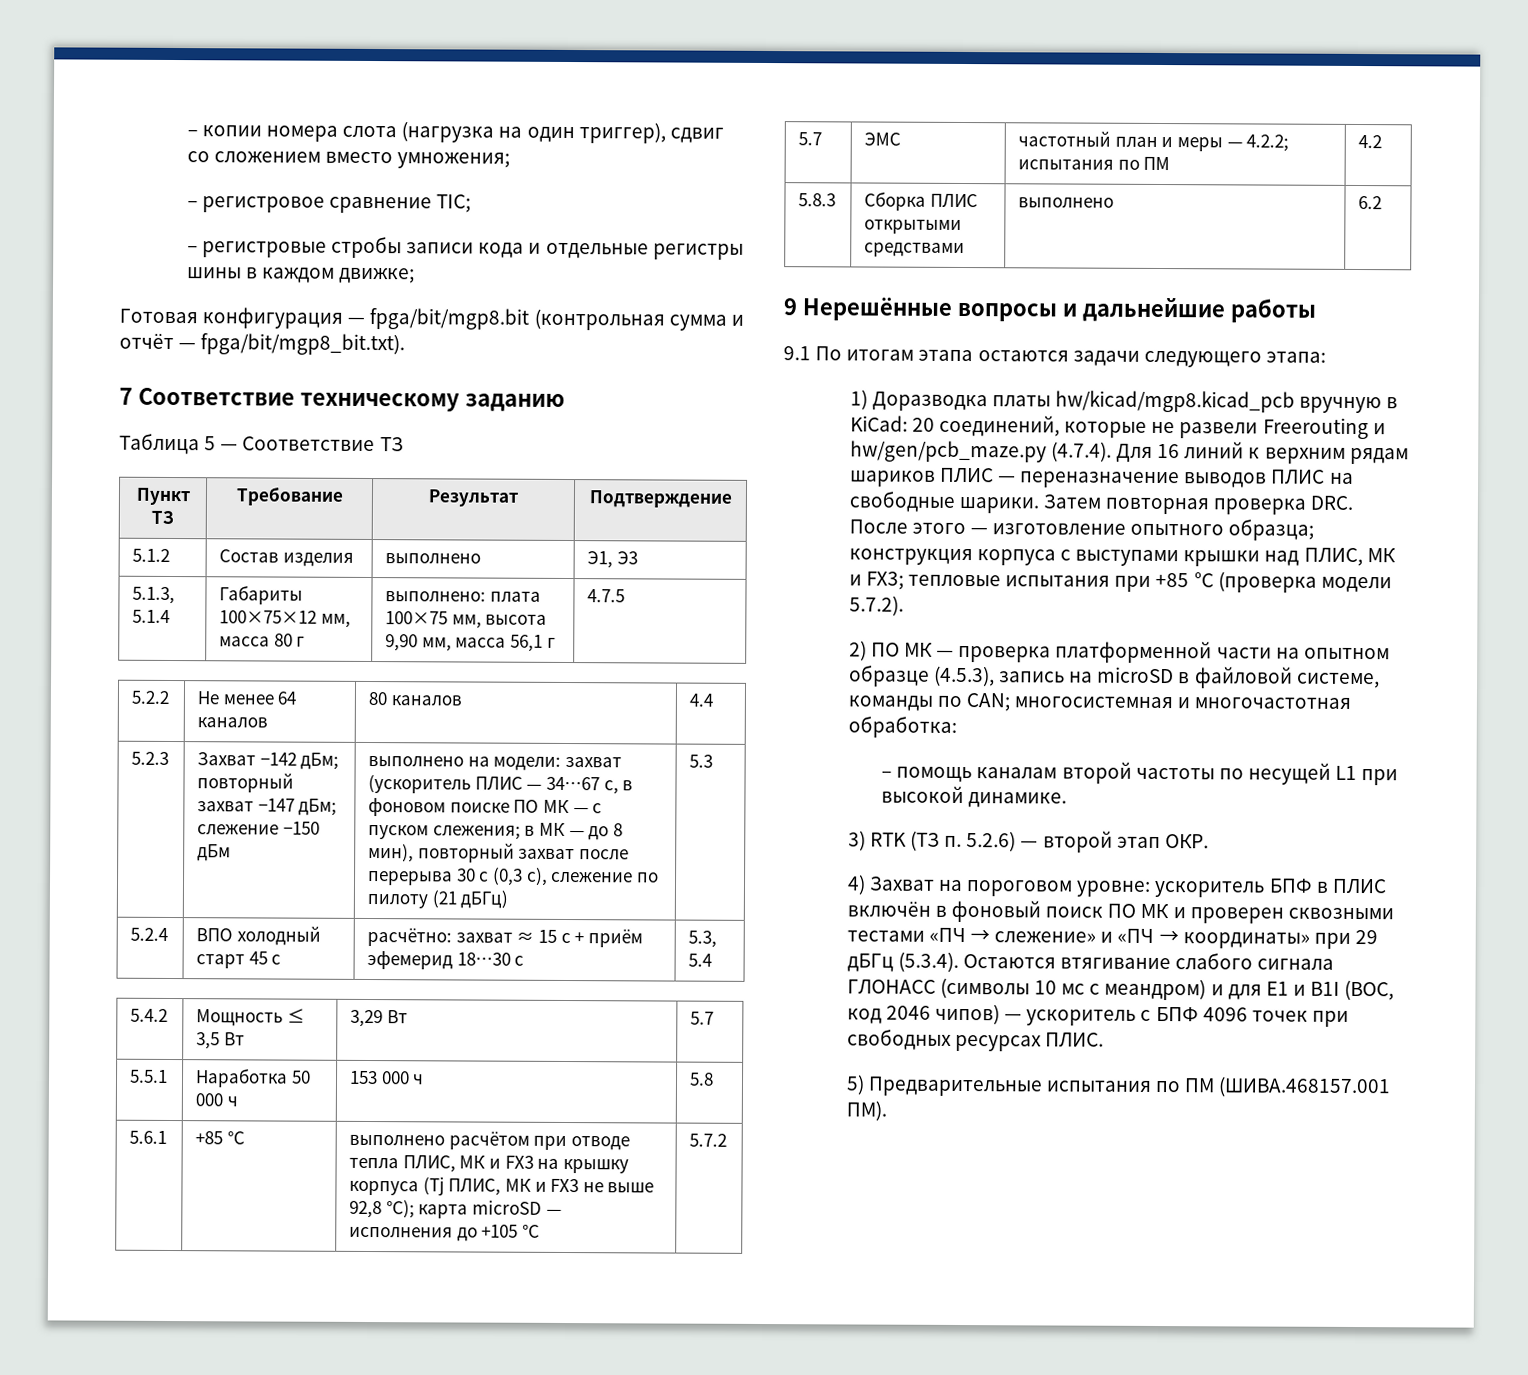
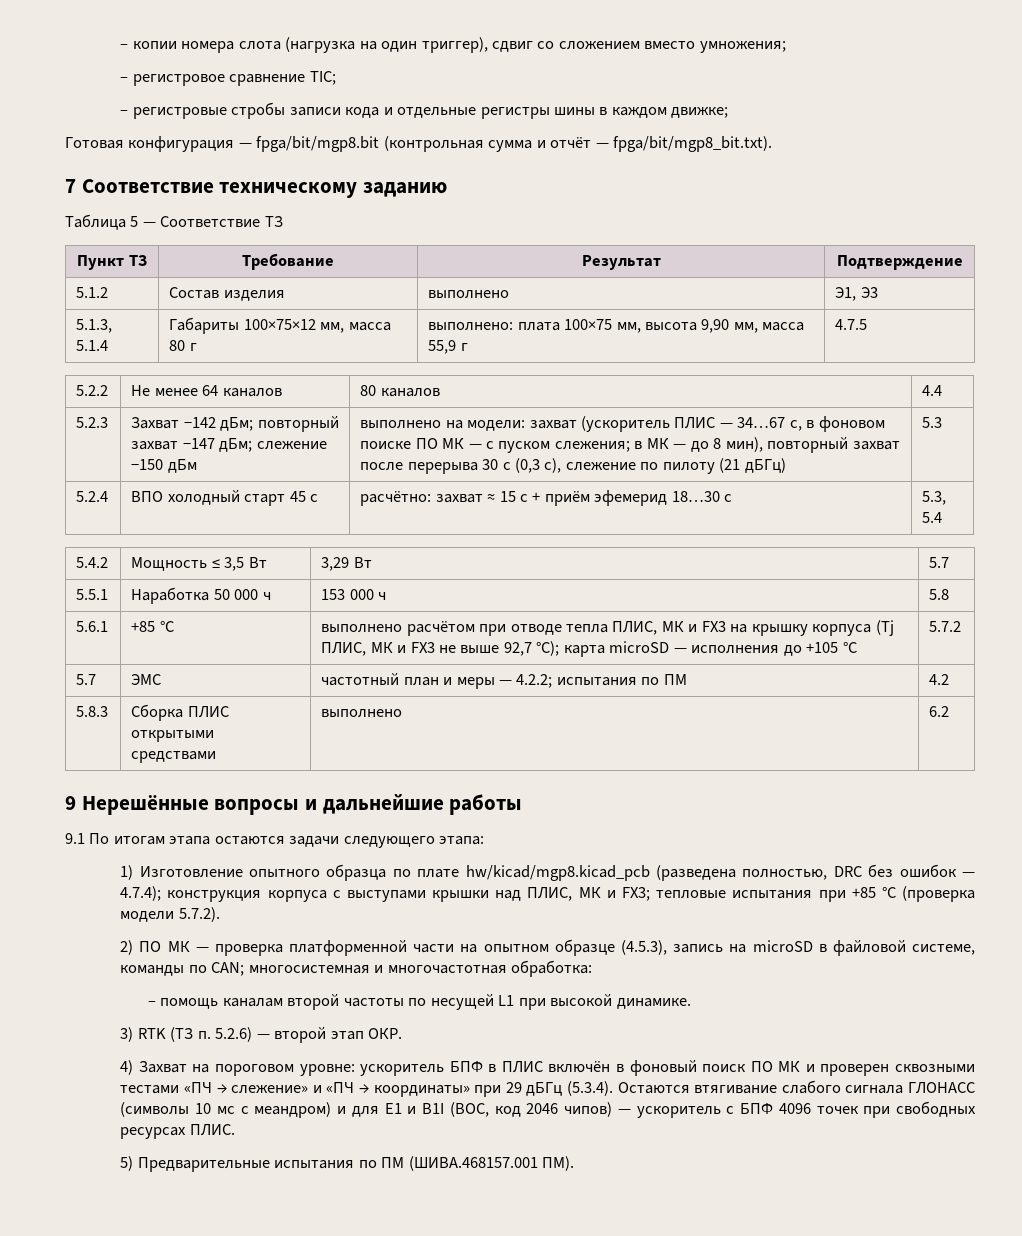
[509,634,543,652] 56,1 -> [428,340,457,354] 55,9
[349,1200,383,1219] 92,8 -> [503,642,532,656] 92,7
[871,390,1399,414] [849,414,1386,440] [849,440,1409,465] [849,467,1354,489] [848,491,1354,515] [848,519,1315,541] Доразводка платы hw/kicad/mgp8.kicad_pcb вручную в KiCad: 20 соединений, которые не развели Freerouting и hw/gen/pcb_maze.py (4.7.4). Для 16 линий к верхним рядам шариков ПЛИС — переназначение выводов ПЛИС на свободные шарики. Затем повторная проверка DRC. После этого — изготовление опытного образца; -> [139,864,975,881] [120,886,162,901] Изготовление опытного образца по плате hw/kicad/mgp8.kicad_pcb (разведена полностью, DRC без ошибок — 4.7.4);

